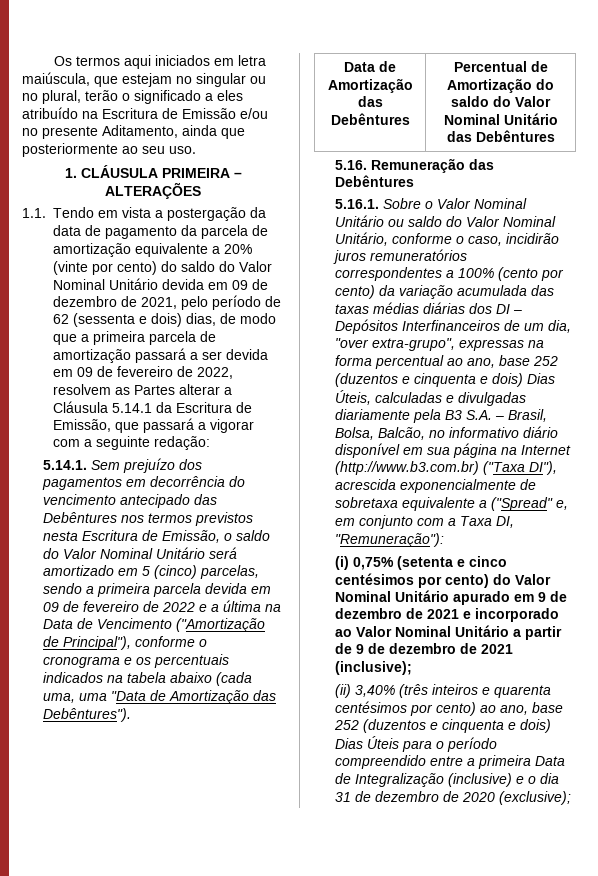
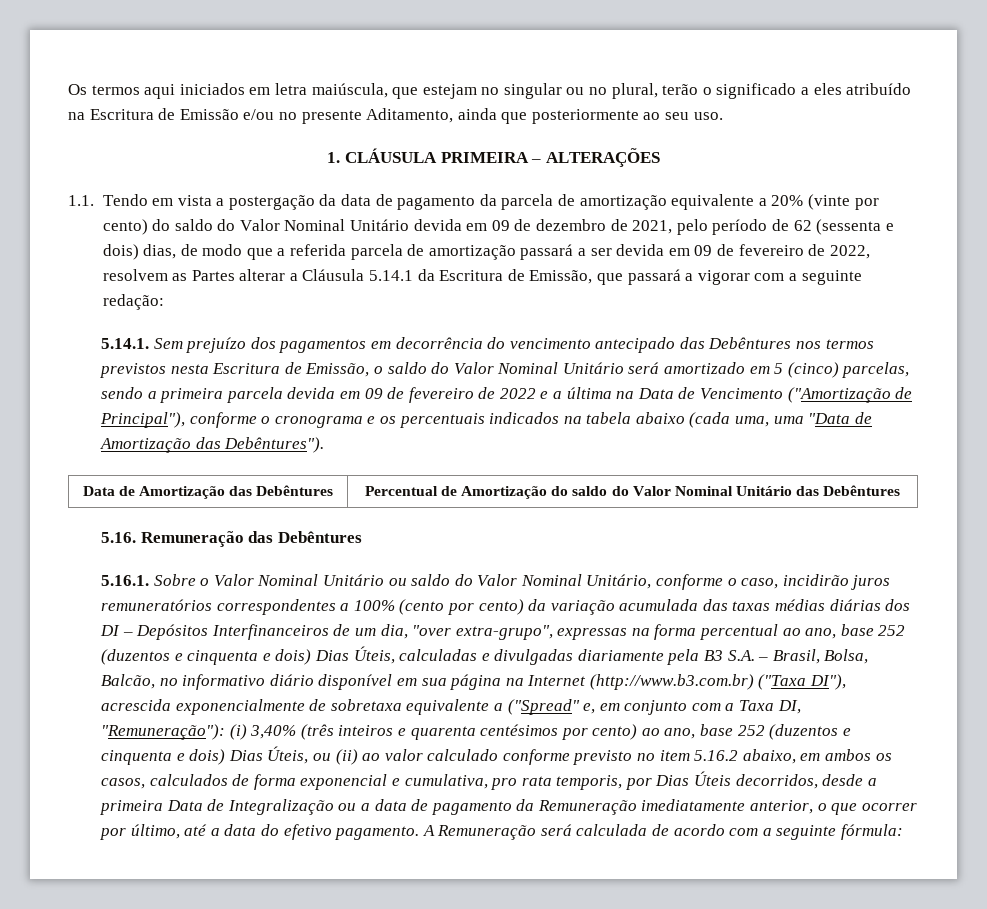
[93,331,145,345] primeira -> [290,244,347,256] referida
[335,556,508,570] [335,573,552,588] [335,590,568,605] [335,608,560,622] [335,625,563,640] [335,643,514,654] [335,661,413,675] [335,684,352,698] // (i) 0,75% (setenta e cinco centésimos por cento) do Valor Nominal Unitário apurado em 9 de dezembro de 2021 e incorporado ao Valor Nominal Unitário a partir de 9 de dezembro de 2021 (inclusive); // (ii) -> [229,724,247,740] (i)
[367,736,498,752] [335,755,464,769] Úteis para o período compreendido entre -> [267,746,892,765] [100,771,864,790] Úteis, ou (ii) ao valor calculado conforme previsto no item 5.16.2 abaixo, em ambos os casos, calculados de forma exponencial e cumulativa, pro rata temporis, por Dias Úteis decorridos, desde
[448,773,560,787] [335,791,572,805] (inclusive) e o dia 31 de dezembro de 2020 (exclusive); -> [338,799,917,815] [99,824,904,840] ou a data de pagamento da Remuneração imediatamente anterior, o que ocorrer por último, até a data do efetivo pagamento. A Remuneração será calculada de acordo com a seguinte fórmula:

